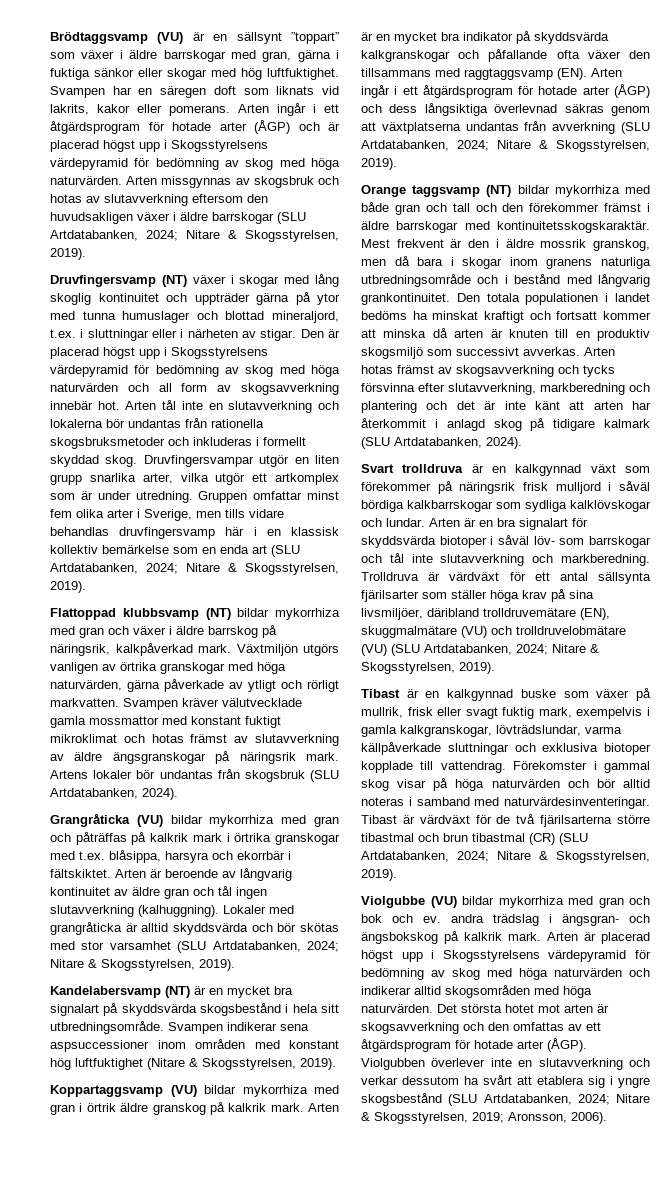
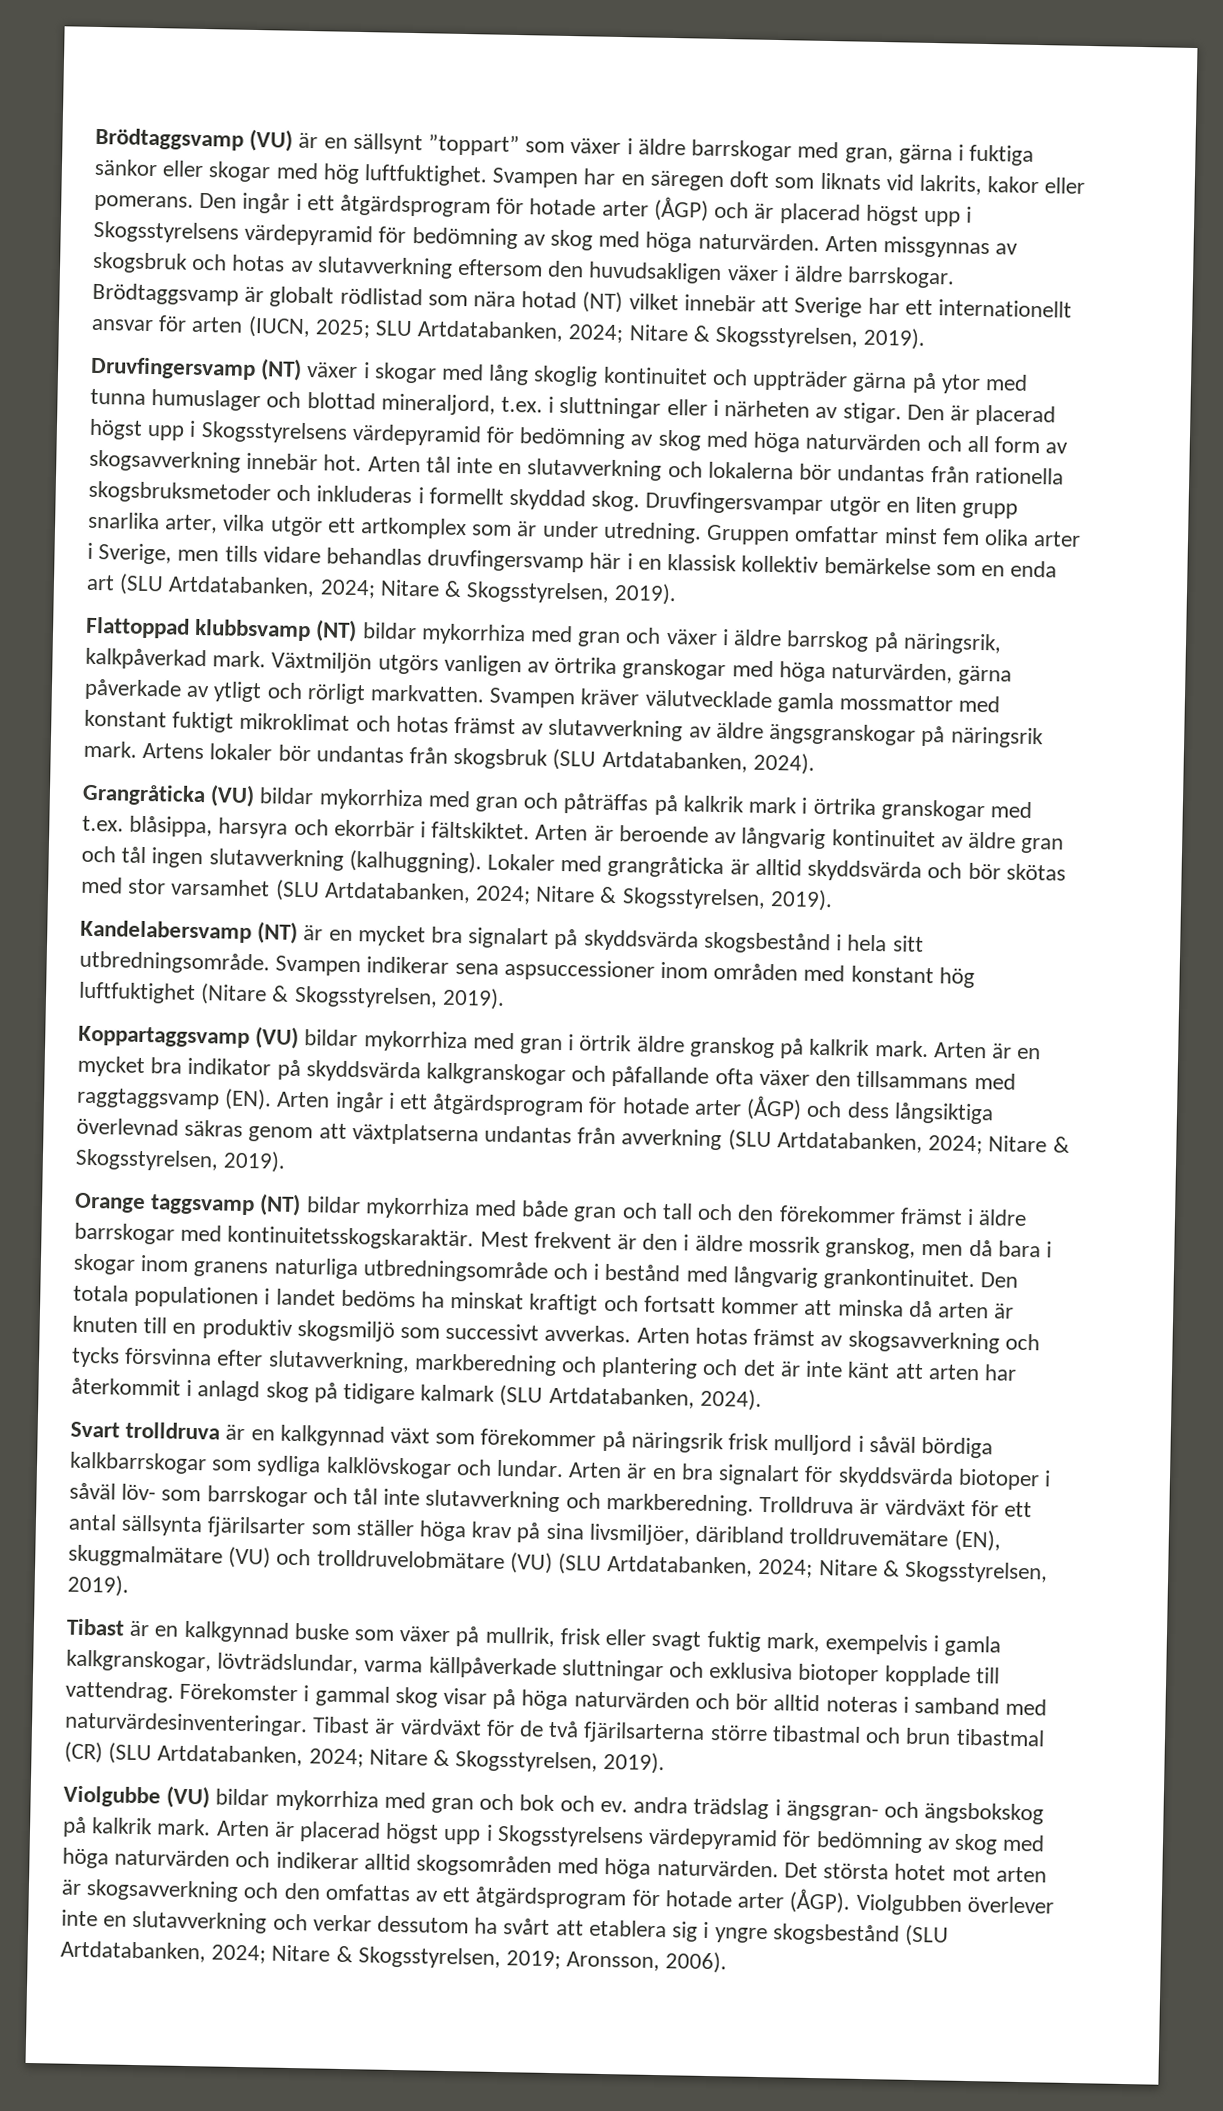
[238,104,269,113] Arten -> [199,192,238,209] Den
[212,212,306,224] barrskogar (SLU -> [847,266,956,289] [92,282,1072,318] [91,315,414,339] barrskogar. Brödtaggsvamp är globalt rödlistad som nära hotad (NT) vilket innebär att Sverige har ett internationellt ansvar för arten (IUCN, 2025; SLU

